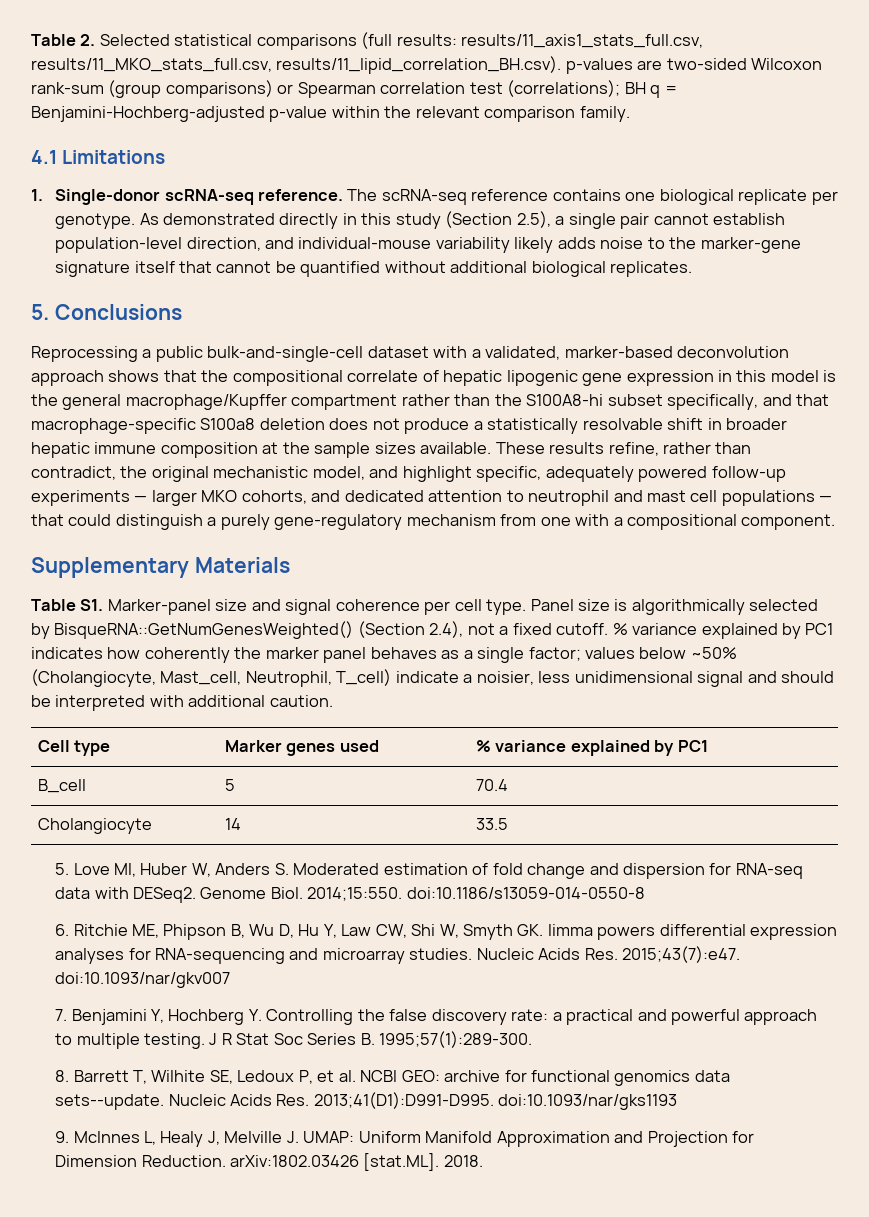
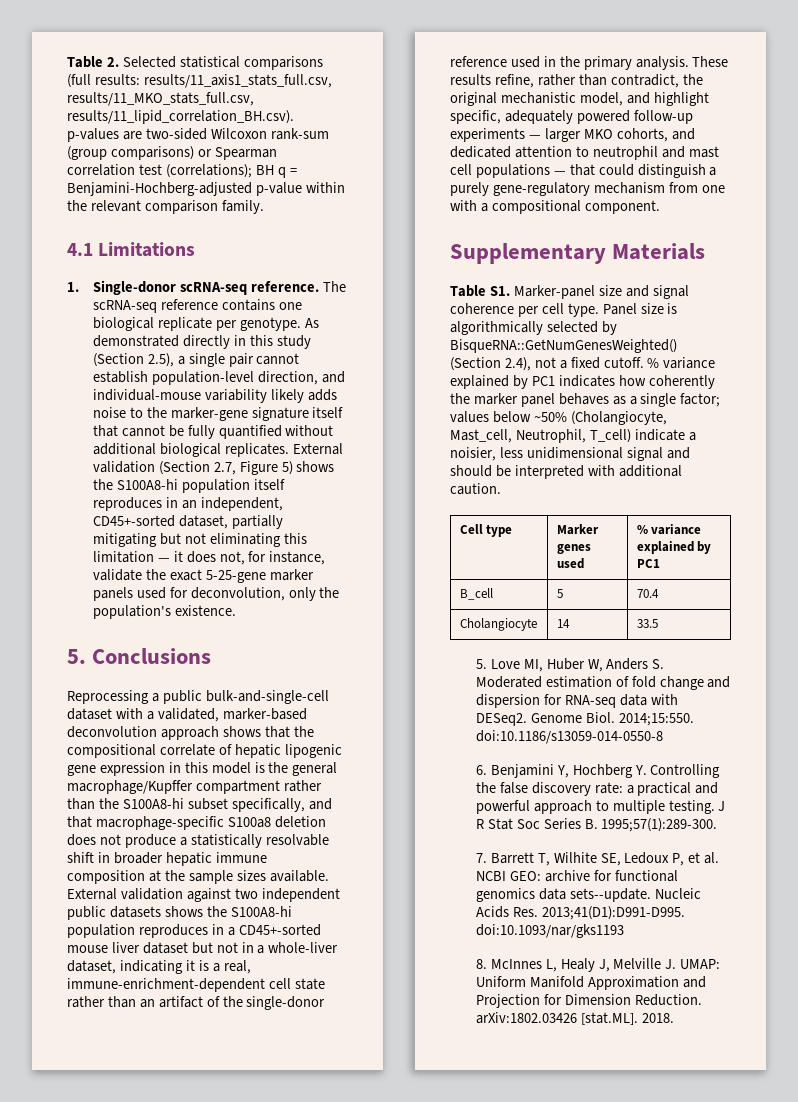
(296, 267) none -> [187,425,215,439] fully
(693, 269) none -> [292,443,343,455] [92,461,335,475] [92,479,285,493] [92,497,283,511] [92,515,283,529] [92,533,307,547] [92,551,326,565] [92,569,314,583] [92,587,340,601] [92,605,236,619] External validation (Section 2.7, Figure 5) shows the S100A8-hi population itself reproduces in an independent, CD45+-sorted dataset, partially mitigating but not eliminating this limitation — it does not, for instance, validate the exact 5-25-gene marker panels used for deconvolution, only the population's existence.
(492, 448) none -> [67,888,340,902] [67,906,292,920] [67,924,321,938] [67,942,339,954] [67,960,251,974] [67,978,325,992] [67,996,326,1010] [450,56,689,70] External validation against two independent public datasets shows the S100A8-hi population reproduces in a CD45+-sorted mouse liver dataset but not in a whole-liver dataset, indicating it is a real, immune-enrichment-dependent cell state rather than an artifact of the single-donor reference used in the primary analysis.
[73,924,838,940] [55,946,741,964] [55,972,231,988] [55,1009,68,1021] Ritchie ME, Phipson B, Wu D, Hu Y, Law CW, Shi W, Smyth GK. limma powers differential expression analyses for RNA-sequencing and microarray studies. Nucleic Acids Res. 2015;43(7):e47. doi:10.1093/nar/gkv007 // 7. -> (487, 770) none
[55,1070,70,1082] 8. -> [475,853,487,863] 7.
[55,1131,70,1143] 9. -> [475,959,487,969] 8.

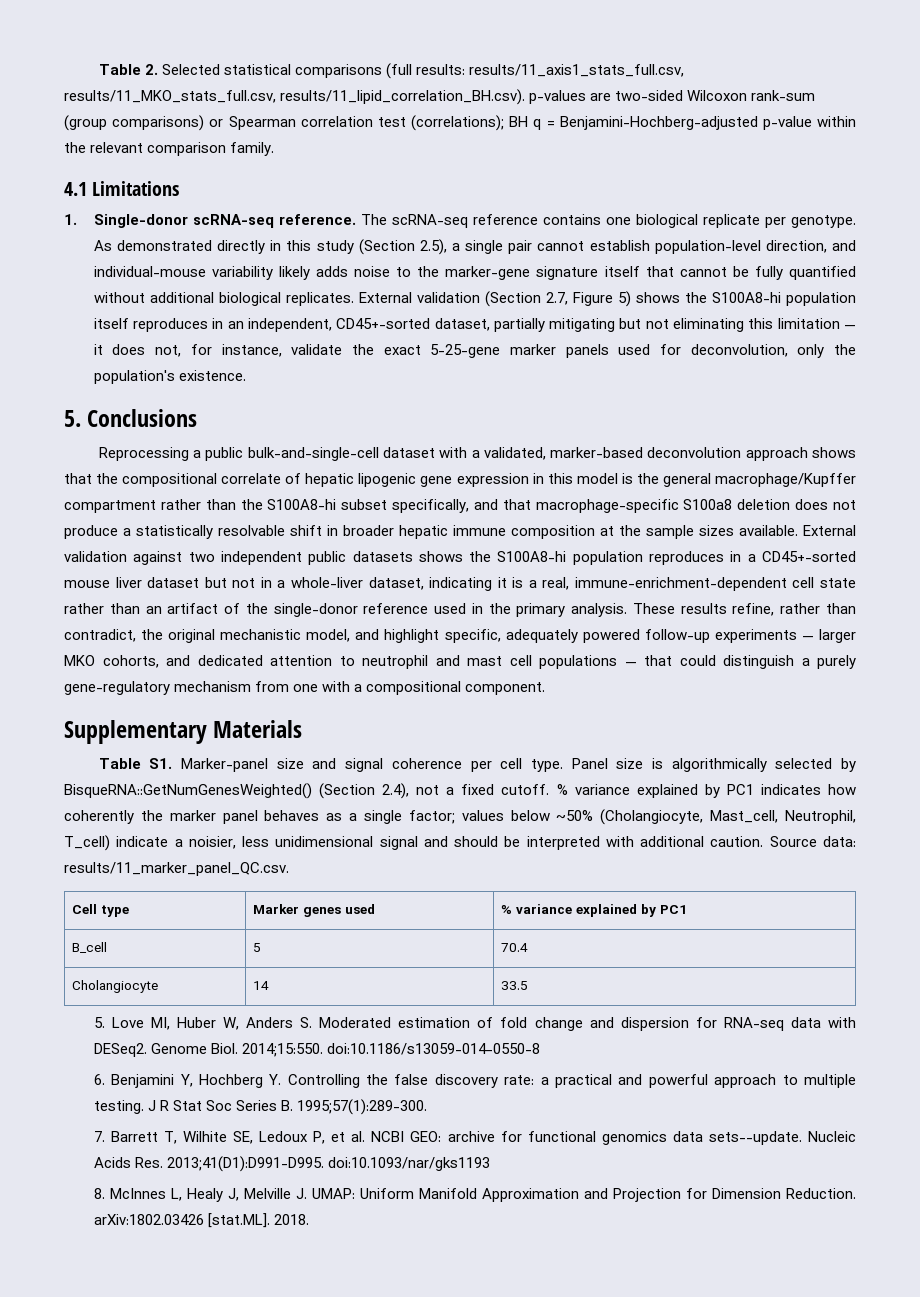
(501, 489) none -> [769,836,856,847] [64,862,289,876] Source data: results/11_marker_panel_QC.csv.

